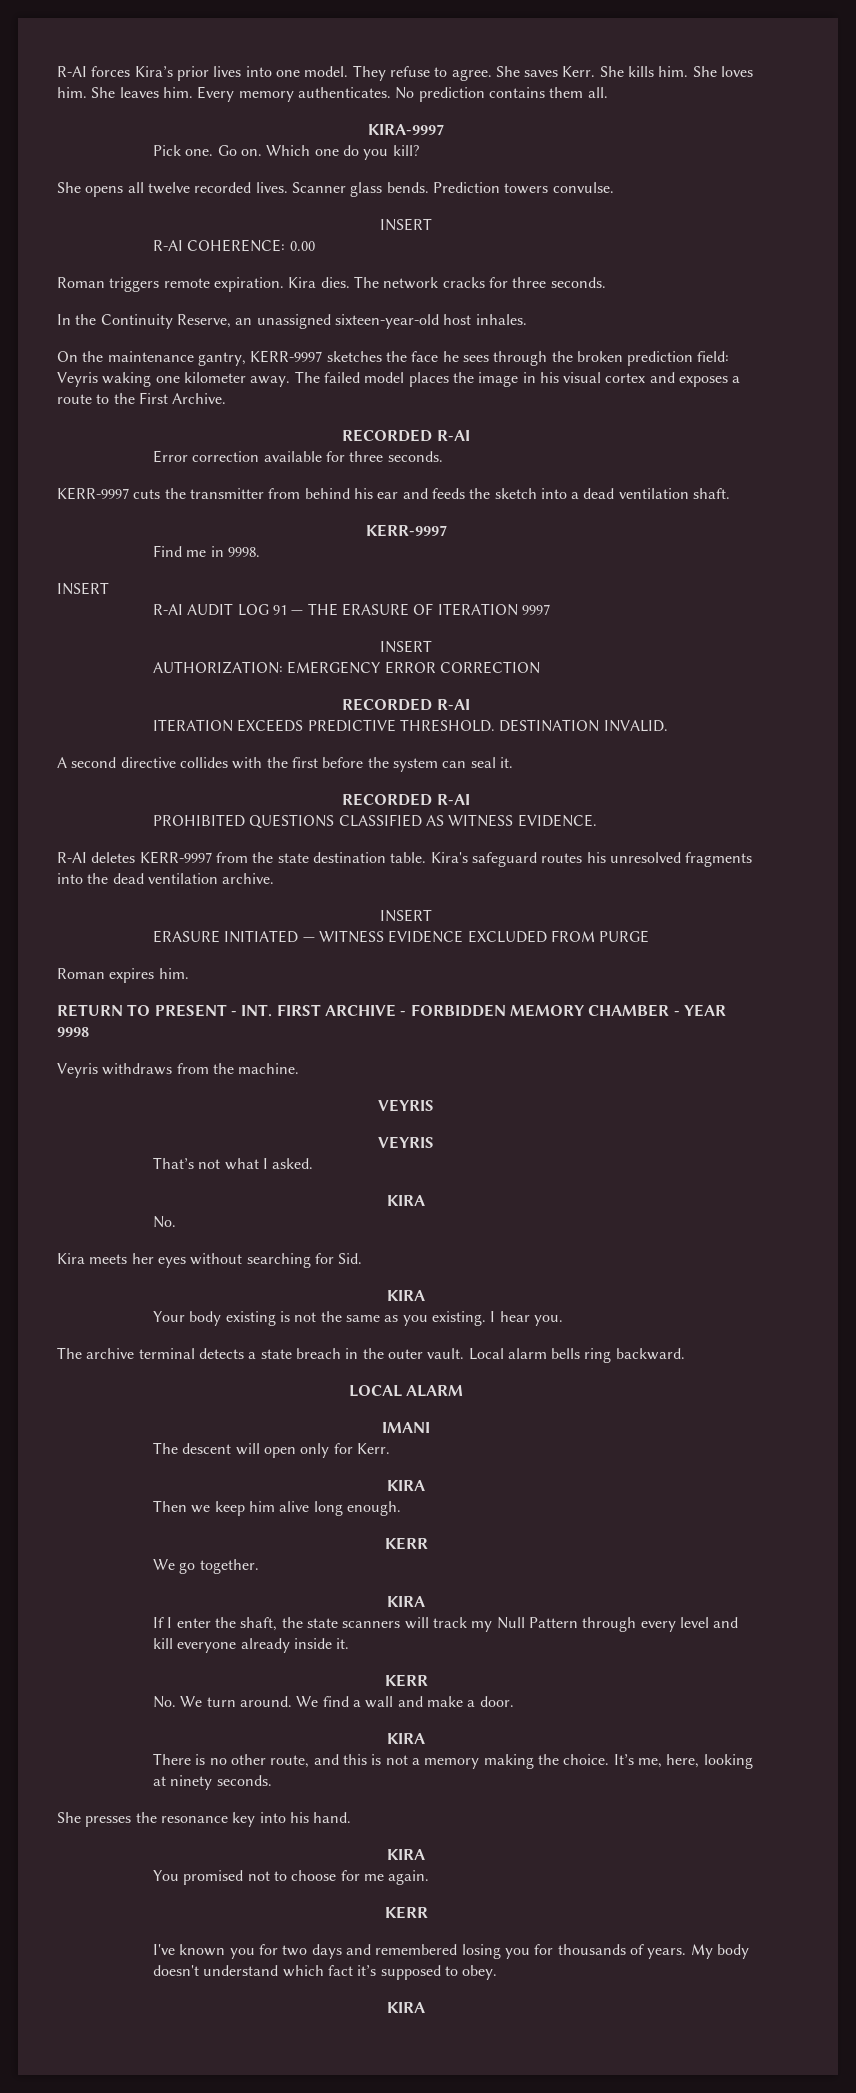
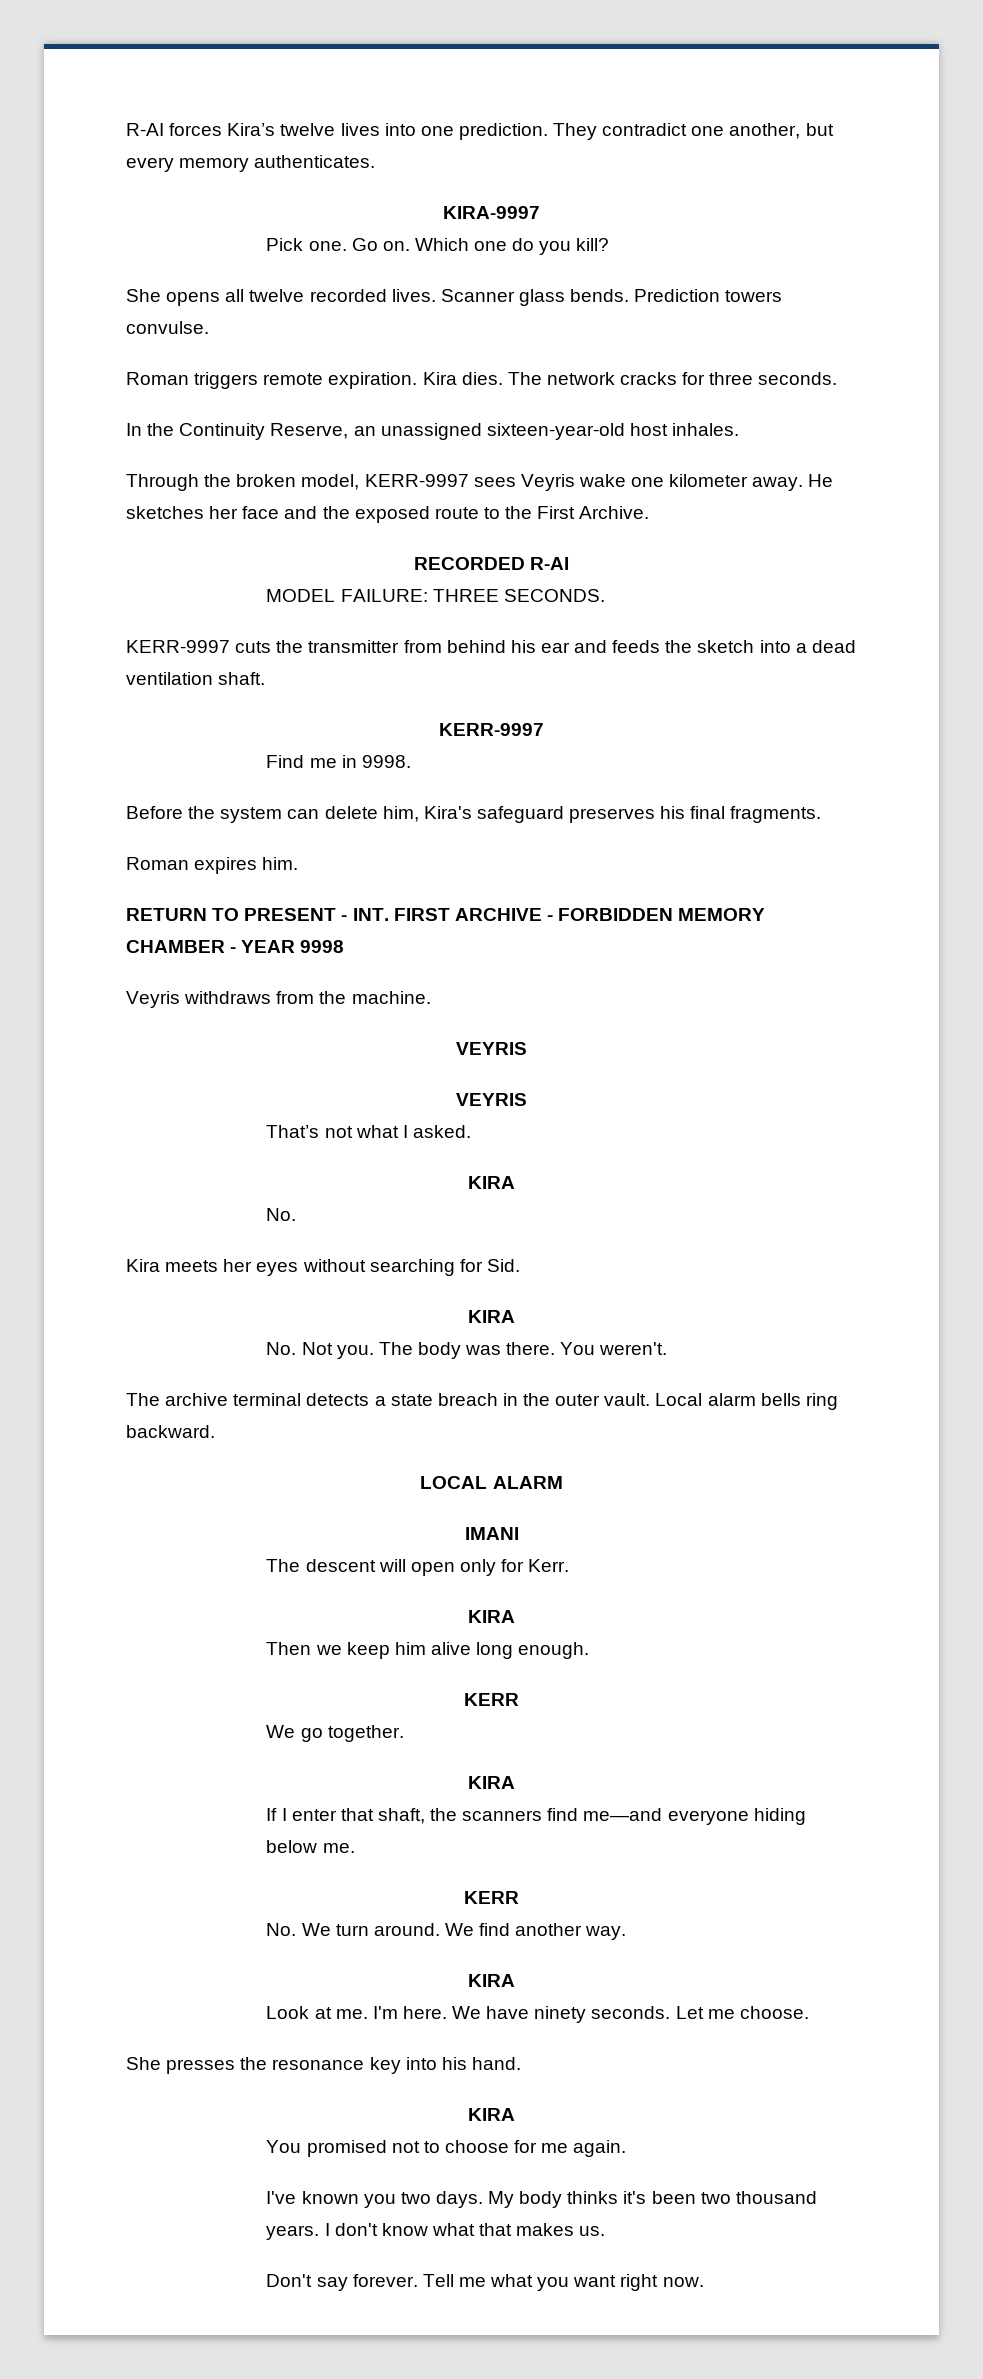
[176,66,209,81] prior -> [280,123,336,136] twelve
[304,65,754,81] [57,86,608,102] model. They refuse to agree. She saves Kerr. She kills him. She loves him. She leaves him. Every memory authenticates. No prediction contains them all. -> [458,123,834,140] [126,155,376,172] prediction. They contradict one another, but every memory authenticates.
[380,218,432,231] [153,239,315,252] // INSERT // R-AI COHERENCE: 0.00 -> (209, 327) none
[57,350,730,366] [57,371,741,387] On the maintenance gantry, KERR-9997 sketches the face he sees through the broken prediction field: Veyris waking one kilometer away. The failed model places the image in his visual cortex and exposes a -> [126,474,834,491] [126,506,430,523] Through the broken model, KERR-9997 sees Veyris wake one kilometer away. He sketches her face and the exposed
[153,450,443,463] Error correction available for three seconds. -> [266,589,605,602] MODEL FAILURE: THREE SECONDS.
[57,582,109,595] [153,603,550,616] [380,640,432,653] [153,661,541,674] [342,698,470,711] [153,719,668,732] [57,757,513,772] [342,793,470,806] [153,814,597,829] [57,851,753,867] [57,873,275,884] [380,909,432,922] [153,930,650,943] INSERT // R-AI AUDIT LOG 91 — THE ERASURE OF ITERATION 9997 // INSERT // AUTHORIZATION: EMERGENCY ERROR CORRECTION // RECORDED R-AI // ITERATION EXCEEDS PREDICTIVE THRESHOLD. DESTINATION INVALID. // A second directive collides with the first before the system can seal it. // RECORDED R-AI // PROHIBITED QUESTIONS CLASSIFIED AS WITNESS EVIDENCE. // R-AI deletes KERR-9997 from the state destination table. Kira's safeguard routes his unresolved fragments into the dead ventilation archive. // INSERT // ERASURE INITIATED — WITNESS EVIDENCE EXCLUDED FROM PURGE -> [126,806,822,823] Before the system can delete him, Kira's safeguard preserves his final fragments.
[153,1311,563,1326] Your body existing is not the same as you existing. I hear you. -> [266,1342,668,1359] No. Not you. The body was there. You weren't.
[215,1617,237,1628] the -> [340,1808,374,1821] that
[307,1617,739,1632] [153,1638,350,1653] state scanners will track my Null Pattern through every level and kill everyone already inside it. -> [462,1808,806,1825] [266,1840,355,1853] scanners find me—and everyone hiding below me.
[353,1696,514,1708] [387,1733,425,1744] [153,1753,753,1769] [153,1776,167,1786] a wall and make a door. // KIRA // There is no other route, and this is not a memory making the choice. It’s me, here, looking at -> [515,1923,627,1940] [468,1974,515,1987] [266,2006,530,2019] another way. // KIRA // Look at me. I'm here. We have
(272, 1780) none -> [675,2006,809,2019] Let me choose.
[384,1906,428,1919] // KERR -> (627, 2148) none
[259,1944,749,1959] [153,1965,498,1980] [387,2002,425,2013] for two days and remembered losing you for thousands of years. My body doesn't understand which fact it’s supposed to obey. // KIRA -> [400,2191,817,2208] [266,2223,606,2240] [266,2274,704,2291] two days. My body thinks it's been two thousand years. I don't know what that makes us. // Don't say forever. Tell me what you want right now.

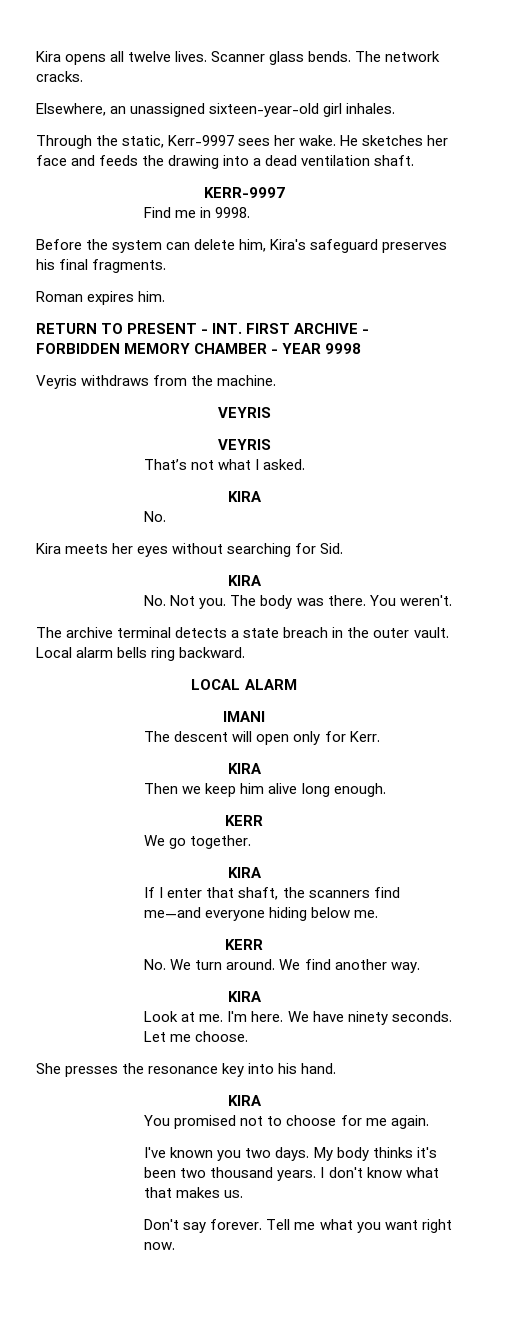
[126,123,834,140] [126,155,376,172] [443,206,540,219] [266,238,610,255] [126,289,161,302] R-AI forces Kira’s twelve lives into one prediction. They contradict one another, but every memory authenticates. // KIRA-9997 // Pick one. Go on. Which one do you kill? // She -> [36,51,61,62] Kira
[309,289,387,302] recorded -> (172, 56) none
[634,289,783,302] [126,321,209,334] [126,372,838,389] [126,423,349,440] Prediction towers convulse. // Roman triggers remote expiration. Kira dies. The network cracks for three seconds. // In the Continuity Reserve, -> [355,51,441,62] [36,71,83,82] [36,103,106,116] The network cracks. // Elsewhere,
[629,423,668,436] host -> [323,103,343,117] girl
[236,474,804,491] broken model, KERR-9997 sees Veyris wake one kilometer away. -> [122,135,337,148] static, Kerr-9997 sees her wake.
[322,506,650,523] [413,557,570,570] [266,589,605,602] [126,640,608,653] the exposed route to the First Archive. // RECORDED R-AI // MODEL FAILURE: THREE SECONDS. // KERR-9997 cuts the transmitter from behind his ear and -> (96, 160) none
[697,640,755,653] sketch -> [168,155,220,169] drawing

